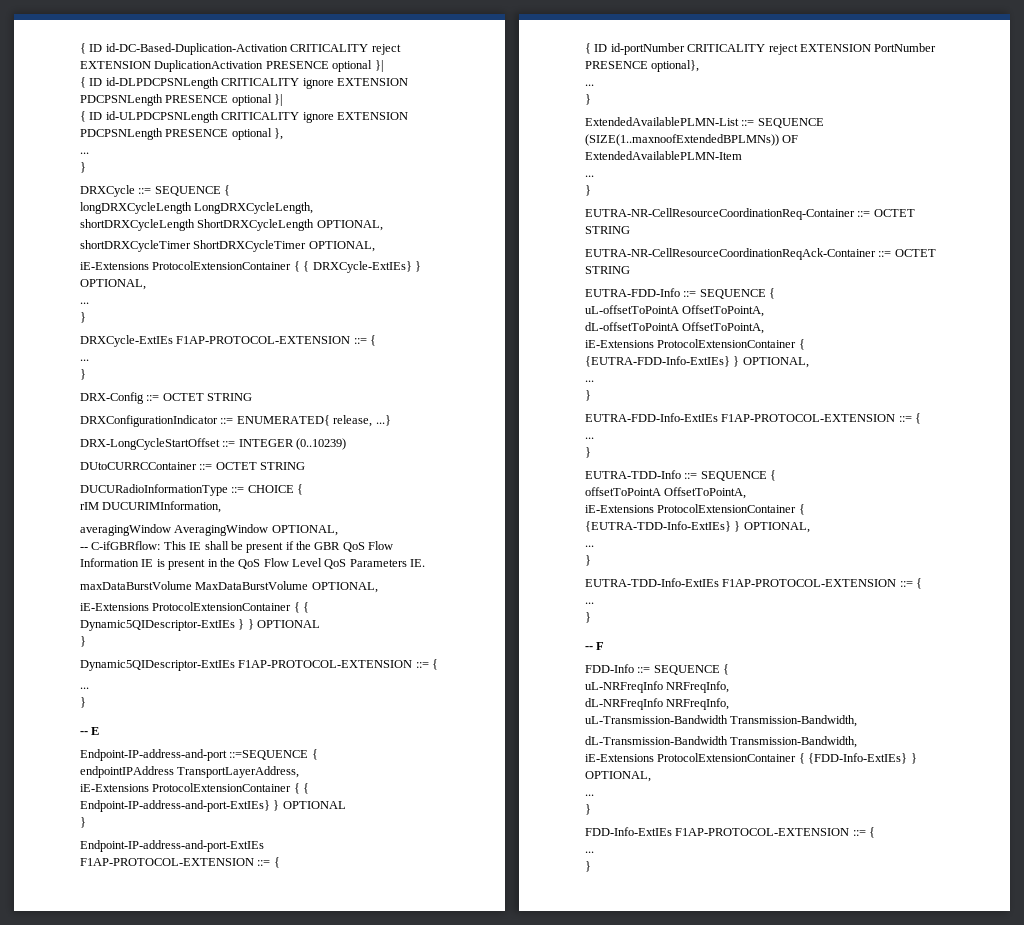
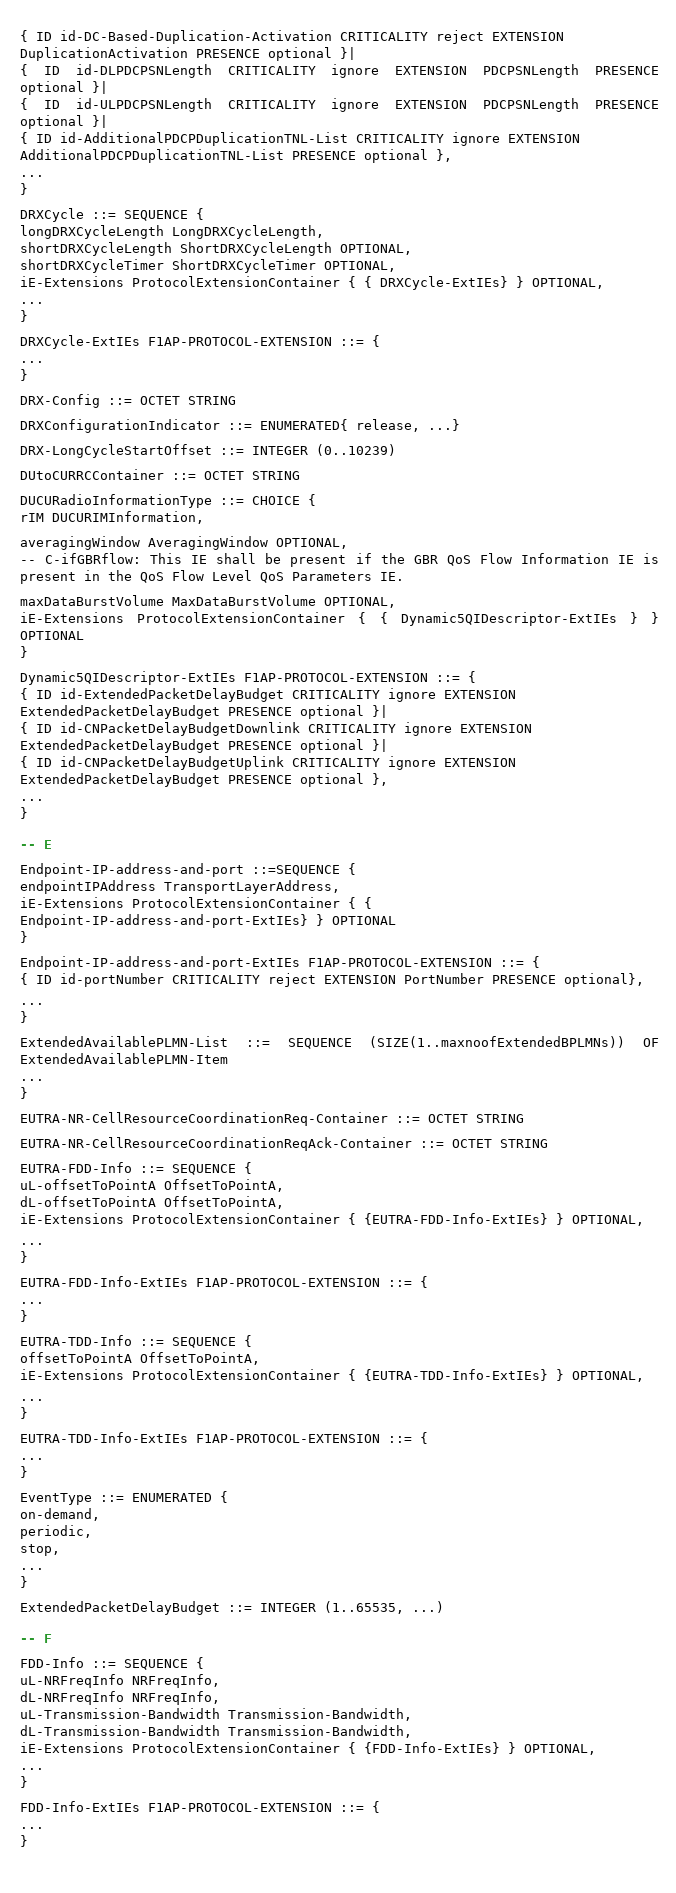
(272, 134) none -> [92,115,108,128] [20,132,580,146] [20,149,428,163] }| // { ID id-AdditionalPDCPDuplicationTNL-List CRITICALITY ignore EXTENSION AdditionalPDCPDuplicationTNL-List PRESENCE optional
(439, 664) none -> [20,688,516,702] [20,705,388,719] [20,722,532,736] [20,739,388,753] [20,756,516,770] [20,773,388,787] // { ID id-ExtendedPacketDelayBudget CRITICALITY ignore EXTENSION ExtendedPacketDelayBudget PRESENCE optional }| // { ID id-CNPacketDelayBudgetDownlink CRITICALITY ignore EXTENSION ExtendedPacketDelayBudget PRESENCE optional }| // { ID id-CNPacketDelayBudgetUplink CRITICALITY ignore EXTENSION ExtendedPacketDelayBudget PRESENCE optional },
(591, 617) none -> [20,1491,228,1505] [20,1508,100,1521] [20,1525,92,1539] [20,1544,60,1556] [20,1568,44,1570] [20,1576,28,1588] [20,1601,444,1615] // EventType ::= ENUMERATED { // on-demand, // periodic, // stop, // ... // } // ExtendedPacketDelayBudget ::= INTEGER (1..65535, ...)

